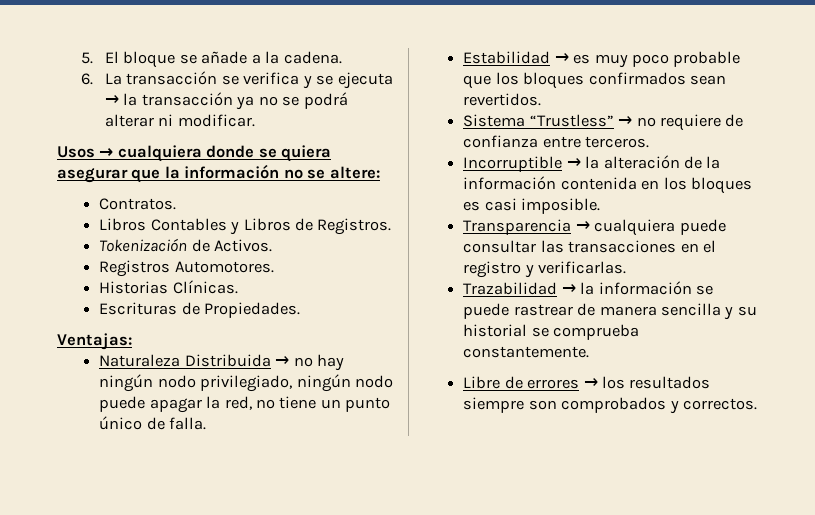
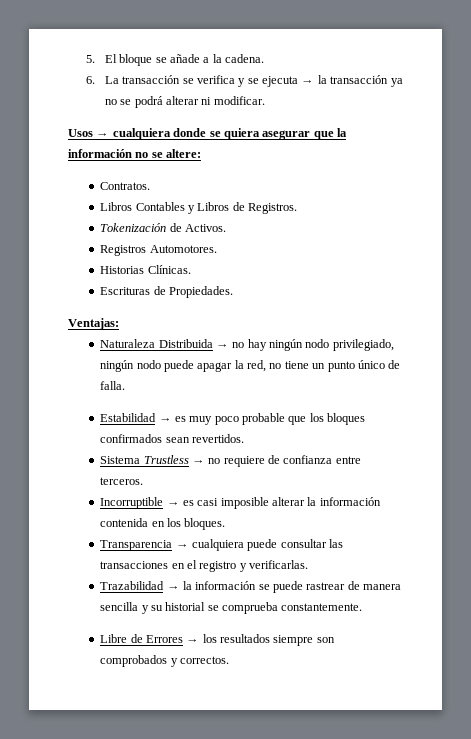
[529,114,614,127] “Trustless” -> [143,455,189,464] Trustless
[585,155,702,169] la alteración de -> [182,497,306,509] es casi imposible alterar
[690,177,752,194] [463,198,601,214] bloques es casi imposible. -> [184,518,226,530] bloques.
[527,379,580,389] errores -> [145,635,183,643] Errores

